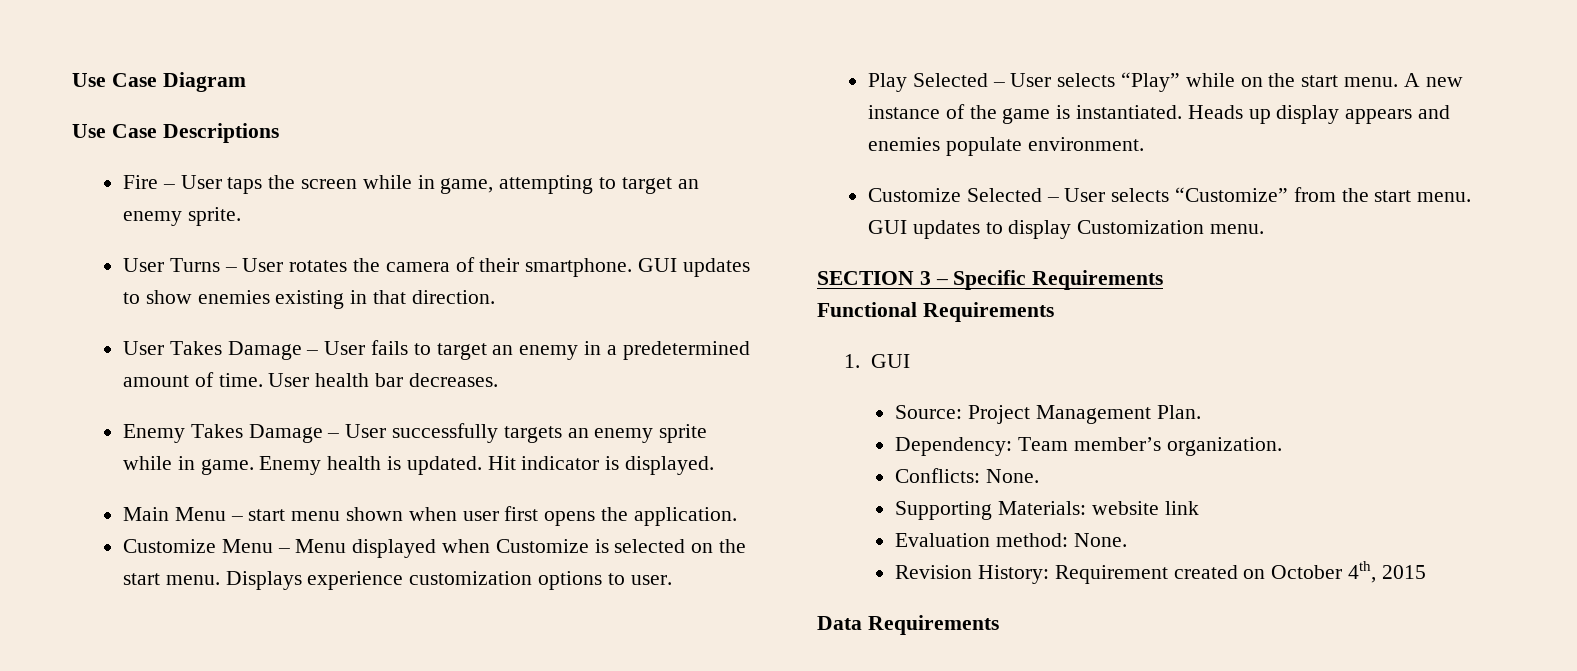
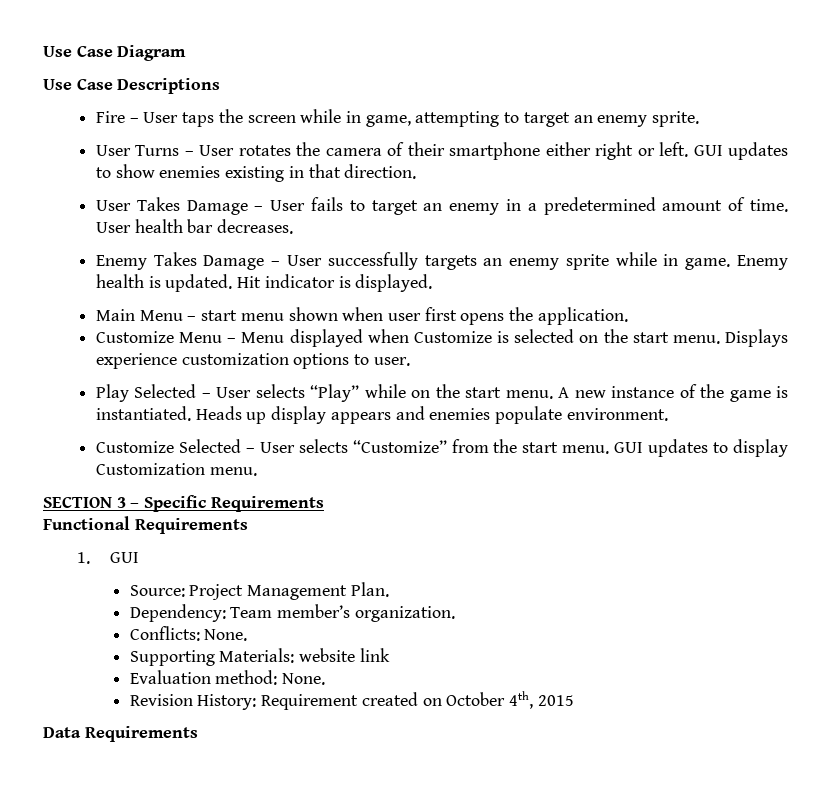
[525,258,633,277] smartphone. -> [449,142,689,160] smartphone either right or left.

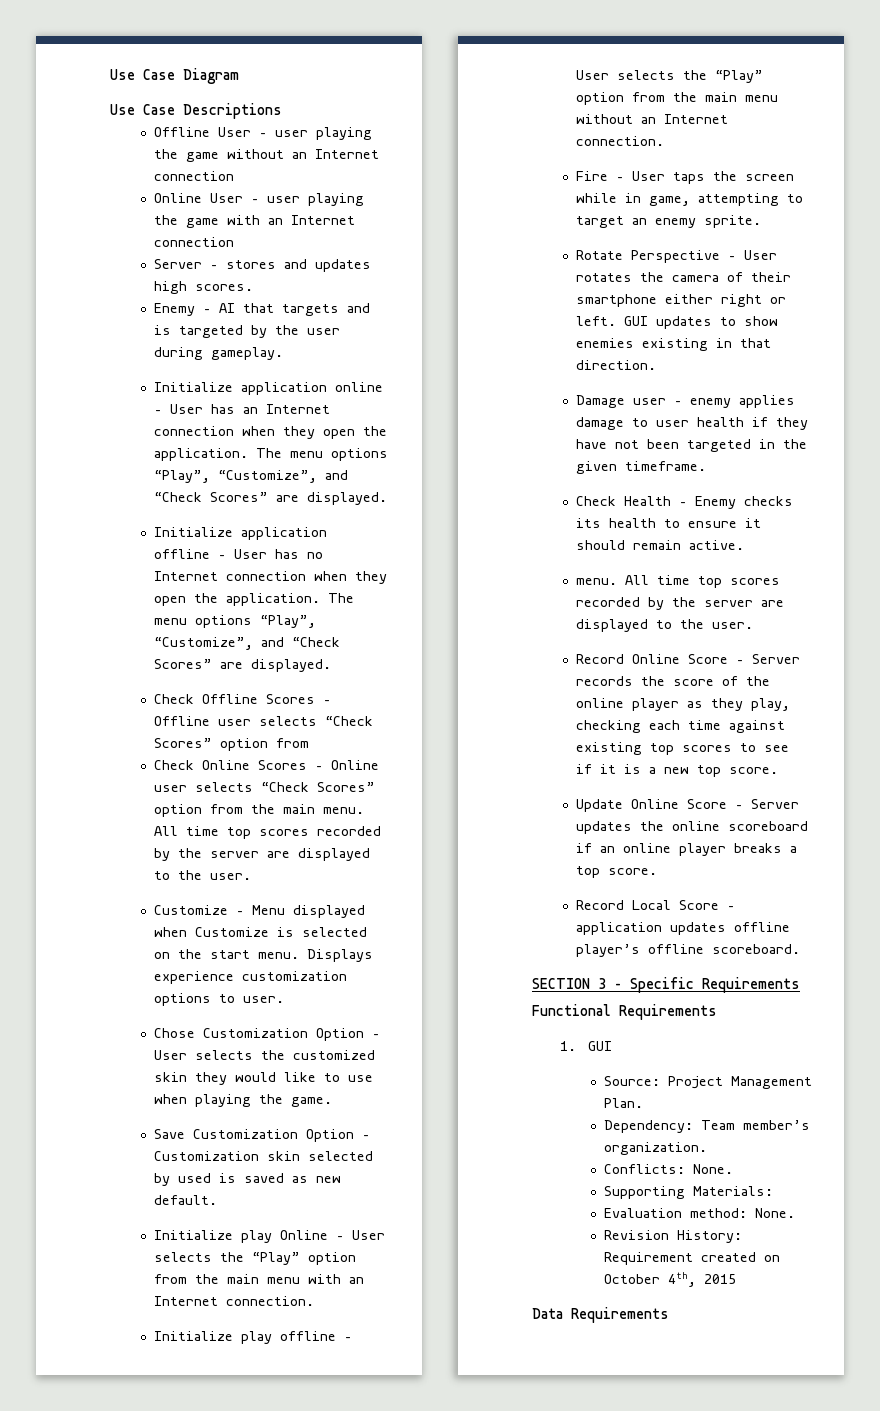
(221, 86) none -> [153,127,372,140] [153,149,379,162] [153,171,234,181] [153,193,364,206] [153,215,355,228] [153,237,234,247] [153,259,371,272] [153,281,253,294] [153,303,370,316] [153,325,340,338] [153,347,283,360] [153,382,383,395] [153,404,330,414] [153,426,387,439] [153,448,388,461] [153,470,348,483] [153,492,387,505] [153,527,327,540] [153,549,323,559] [153,571,387,584] [153,593,354,606] [153,615,316,628] [153,637,340,650] [153,659,331,672] [153,694,331,704] [153,716,373,726] [153,738,309,751] [153,760,379,770] [153,782,375,792] [153,804,364,817] [153,826,381,839] [153,848,370,861] [153,870,251,880] [153,905,365,918] [153,927,367,937] [153,949,373,962] [153,971,347,984] [153,993,284,1006] [153,1028,380,1041] [153,1050,375,1060] [153,1072,373,1085] [153,1094,332,1107] [153,1129,370,1142] [153,1151,373,1161] [153,1173,341,1186] [153,1195,217,1205] [153,1230,385,1243] [153,1252,356,1265] [153,1274,364,1284] [153,1296,314,1306] [153,1331,352,1344] [575,70,763,83] [575,92,778,105] [575,114,728,124] [575,136,664,146] // Offline User – user playing the game without an Internet connection // Online User – user playing the game with an Internet connection // Server – stores and updates high scores. // Enemy – AI that targets and is targeted by the user during gameplay. // Initialize application online – User has an Internet connection when they open the application. The menu options “Play”, “Customize”, and “Check Scores” are displayed. // Initialize application offline – User has no Internet connection when they open the application. The menu options “Play”, “Customize”, and “Check Scores” are displayed. // Check Offline Scores – Offline user selects “Check Scores” option from // Check Online Scores – Online user selects “Check Scores” option from the main menu. All time top scores recorded by the server are displayed to the user. // Customize – Menu displayed when Customize is selected on the start menu. Displays experience customization options to user. // Chose Customization Option – User selects the customized skin they would like to use when playing the game. // Save Customization Option – Customization skin selected by used is saved as new default. // Initialize play Online – User selects the “Play” option from the main menu with an Internet connection. // Initialize play offline – User selects the “Play” option from the main menu without an Internet connection.
[95,145,180,156] User Turns -> [575,250,720,263] Rotate Perspective
[95,197,789,215] [95,219,294,234] [95,252,789,270] [95,274,433,292] [95,307,628,325] [95,329,789,347] [95,353,410,369] [95,384,788,402] [95,406,668,424] [95,439,788,457] [95,463,257,476] User Takes Damage – User fails to target an enemy in a predetermined amount of time. User health bar decreases. // Enemy Takes Damage – User successfully targets an enemy sprite while in game. Enemy health is updated. Hit indicator is displayed. // Main Menu – start menu shown when user first opens the application. // Customize Menu – Menu displayed when Customize is selected on the start menu. Displays experience customization options to user. // Play Selected – User selects “Play” while on the start menu. A new instance of the game is instantiated. Heads up display appears and enemies populate environment. // Customize Selected – User selects “Customize” from the start menu. GUI updates to display Customization menu. -> [575,395,795,408] [575,417,808,430] [575,439,807,452] [575,461,706,474] [575,496,793,509] [575,518,761,528] [575,540,744,550] [575,575,780,588] [575,597,784,610] [575,619,753,632] [575,654,800,664] [575,676,770,686] [575,698,790,711] [575,720,785,733] [575,742,789,755] [575,764,778,777] [575,799,799,812] [575,821,808,834] [575,843,797,856] [575,866,657,878] [575,900,735,910] [575,922,790,935] [575,944,800,957] Damage user – enemy applies damage to user health if they have not been targeted in the given timeframe. // Check Health – Enemy checks its health to ensure it should remain active. // menu. All time top scores recorded by the server are displayed to the user. // Record Online Score – Server records the score of the online player as they play, checking each time against existing top scores to see if it is a new top score. // Update Online Score – Server updates the online scoreboard if an online player breaks a top score. // Record Local Score – application updates offline player’s offline scoreboard.
[299,648,390,662] website link -> (773, 1191) none

